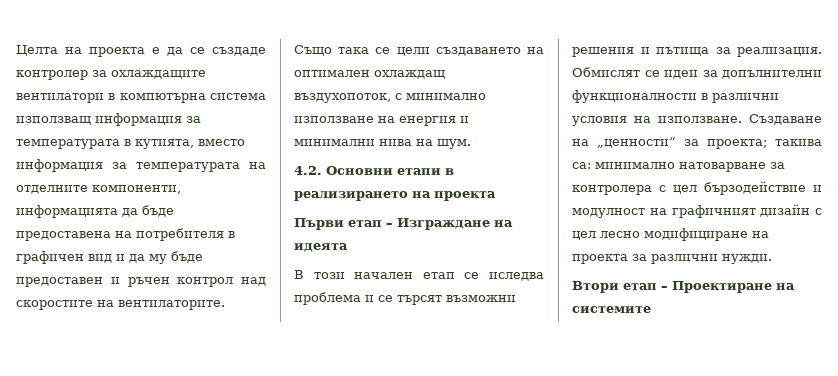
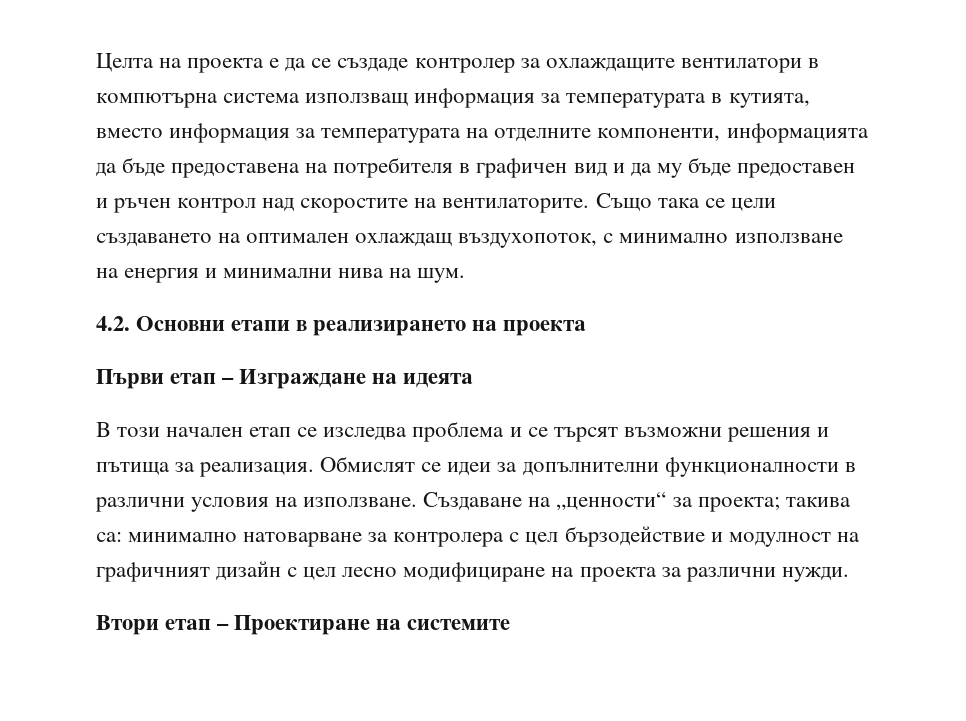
[489,272,544,281] иследва -> [323,427,408,441] изследва

